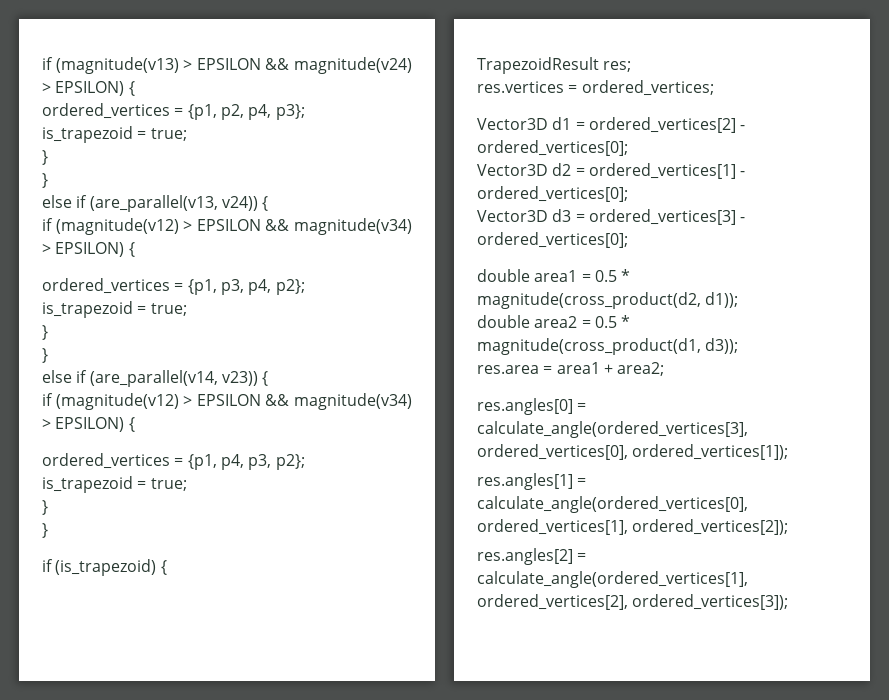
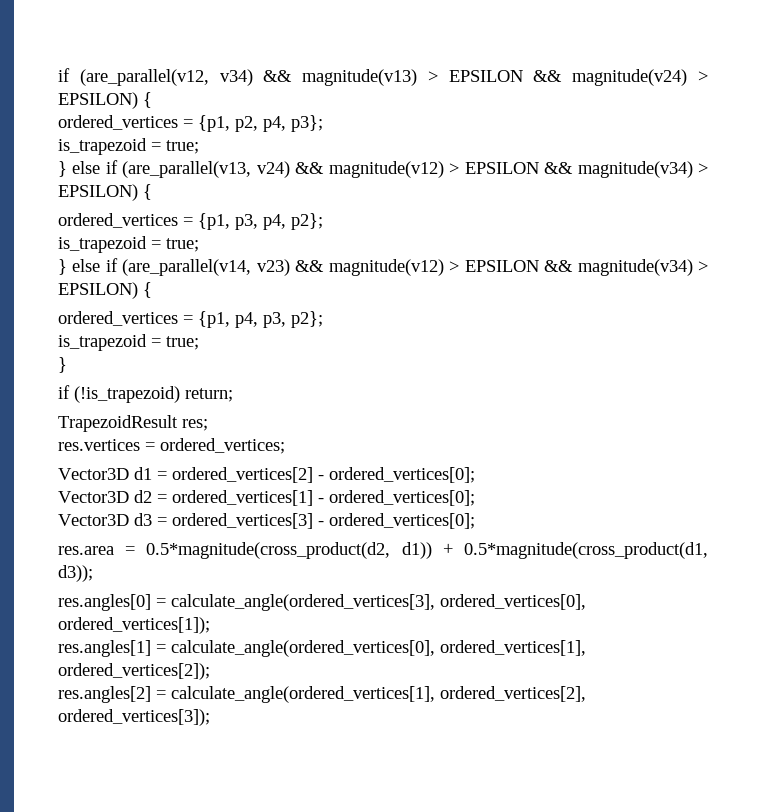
[42,57,179,74] if (magnitude(v13) -> [58,68,418,86] if (are_parallel(v12, v34) && magnitude(v13)
[42,173,48,188] // } // -> (67, 169) none
[221,196,269,211] [42,218,179,235] v24)) { // if (magnitude(v12) -> [256,161,444,178] v24) && magnitude(v12)
[42,348,48,363] // } // -> (67, 267) none
[221,371,269,386] [42,393,179,410] v23)) { // if (magnitude(v12) -> [256,259,444,276] v23) && magnitude(v12)
[42,523,48,538] [42,559,167,576] // } // if (is_trapezoid) { -> [58,385,233,403] // if (!is_trapezoid) return;
[477,269,631,282] [477,292,739,309] [477,315,631,328] [477,338,739,355] [477,362,665,376] double area1 = 0.5 * magnitude(cross_product(d2, d1)); // double area2 = 0.5 * magnitude(cross_product(d1, d3)); // res.area = area1 + area2; -> [58,542,708,559] [58,565,93,582] res.area = 0.5*magnitude(cross_product(d2, d1)) + 0.5*magnitude(cross_product(d1, d3));

